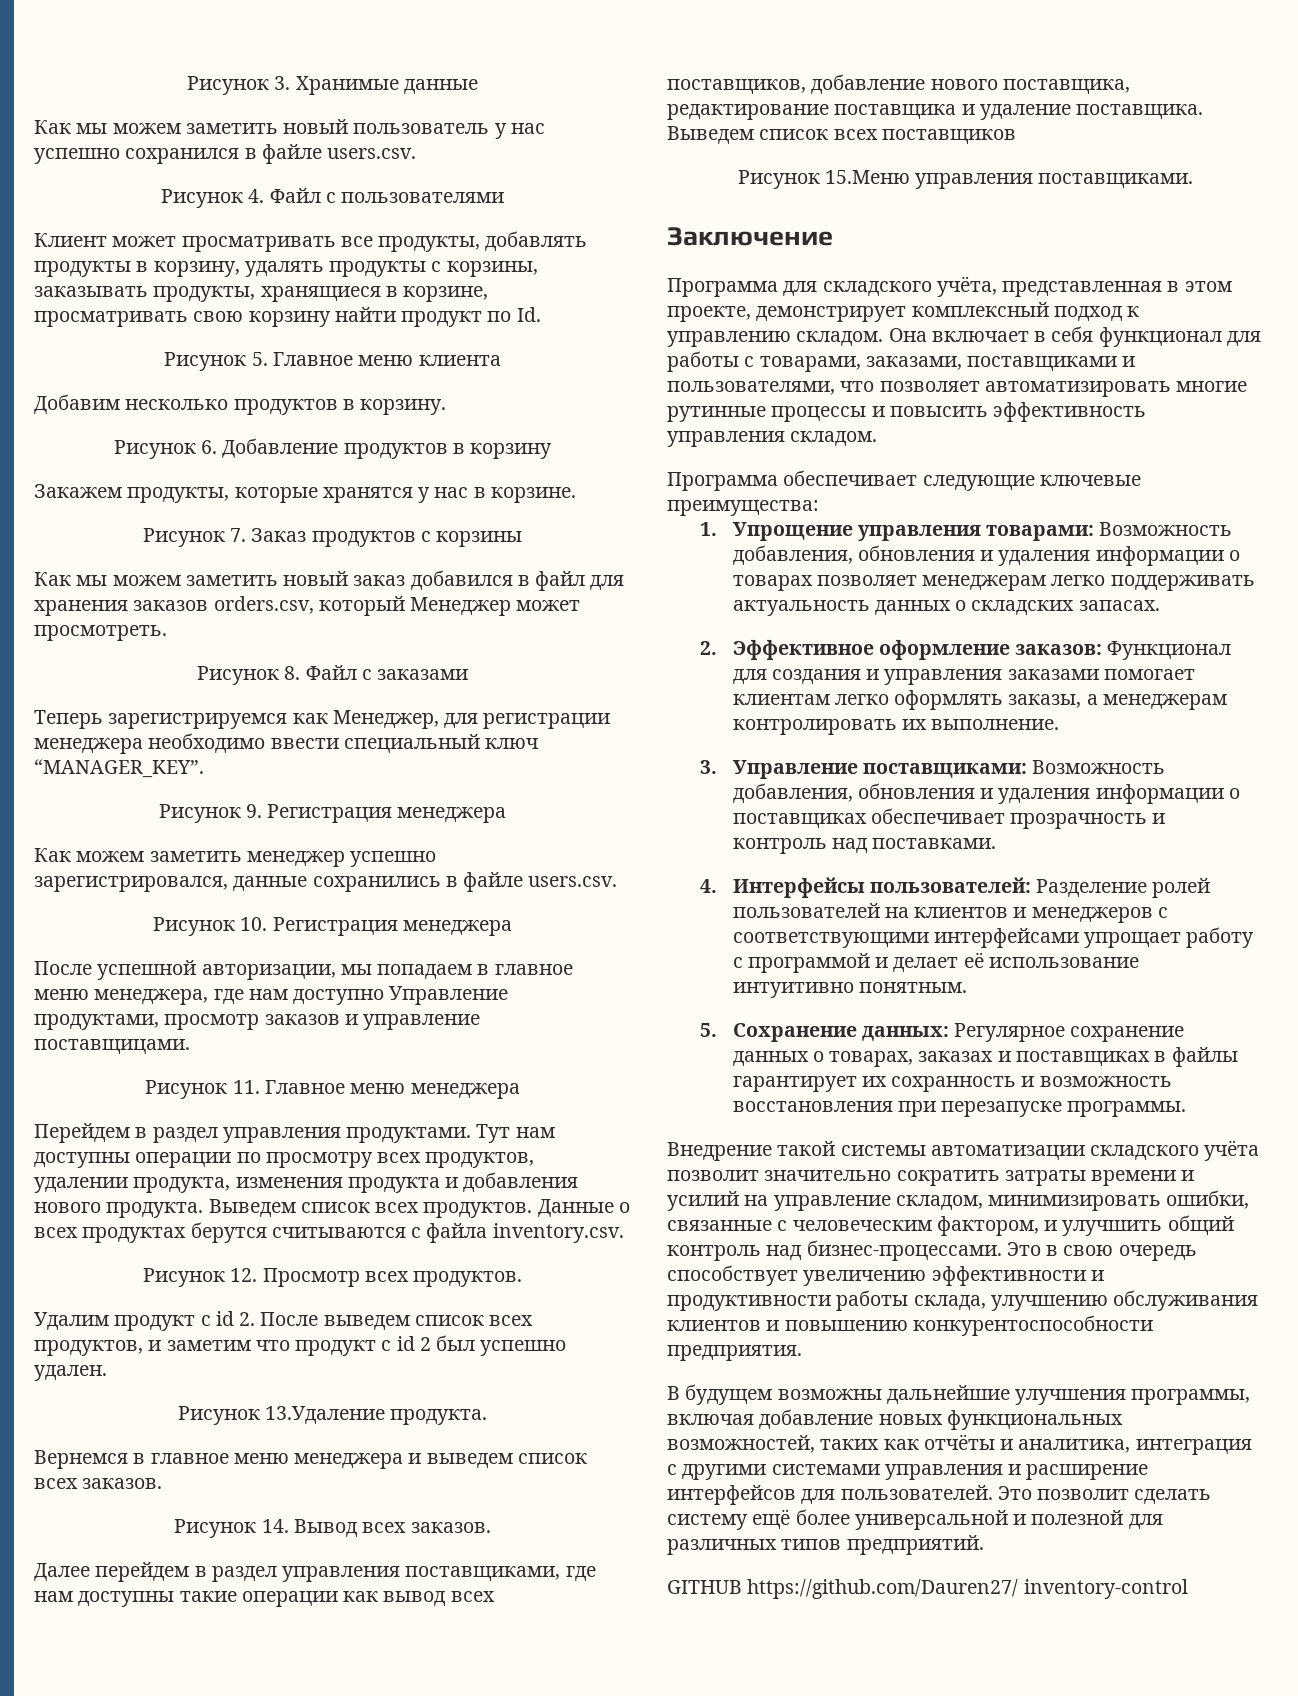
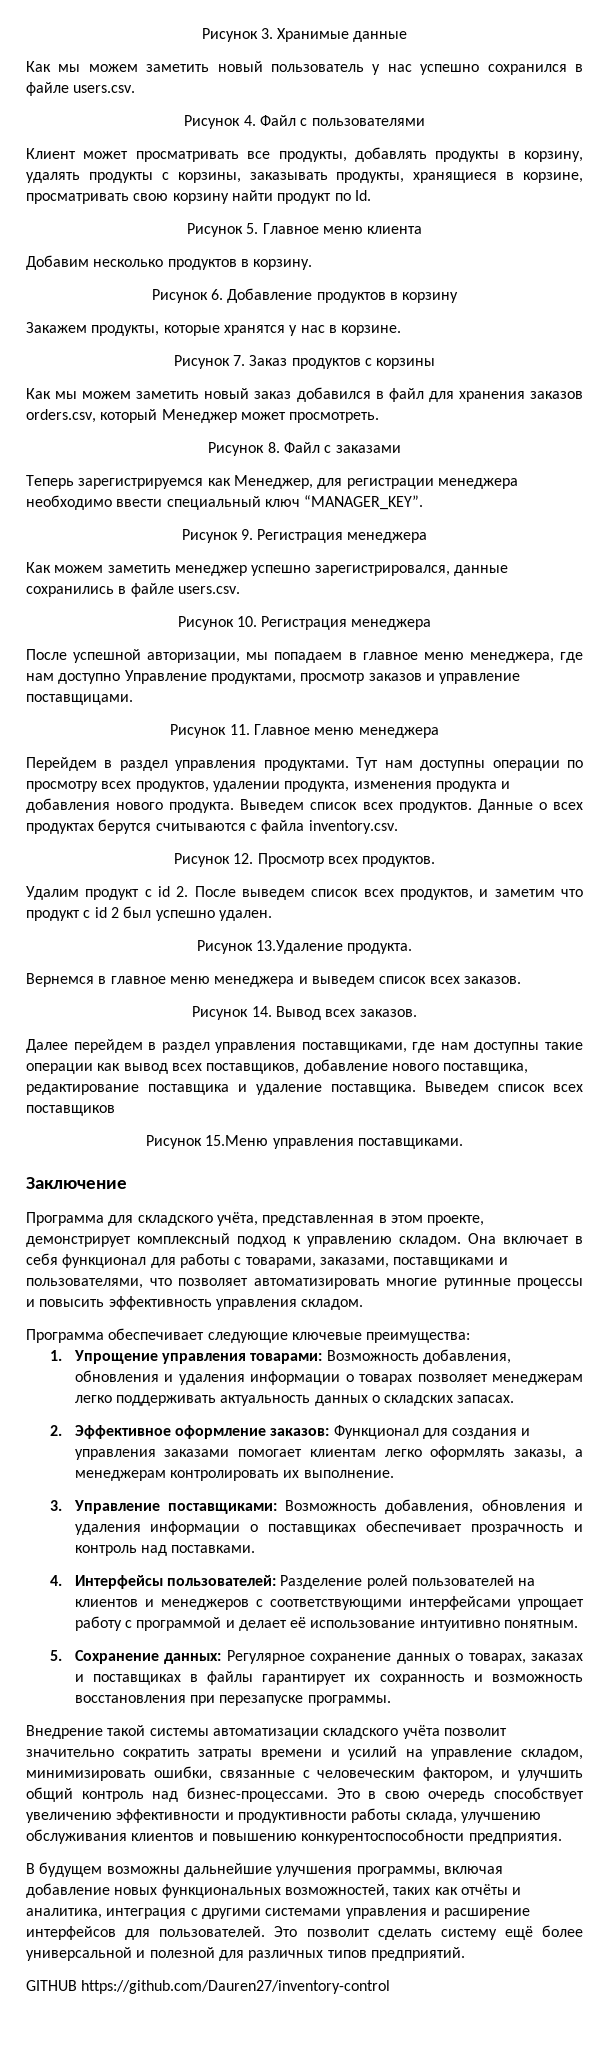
[747,1579,1188,1599] https://github.com/Dauren27/ inventory-control -> [81,1980,391,1994] https://github.com/Dauren27/inventory-control

